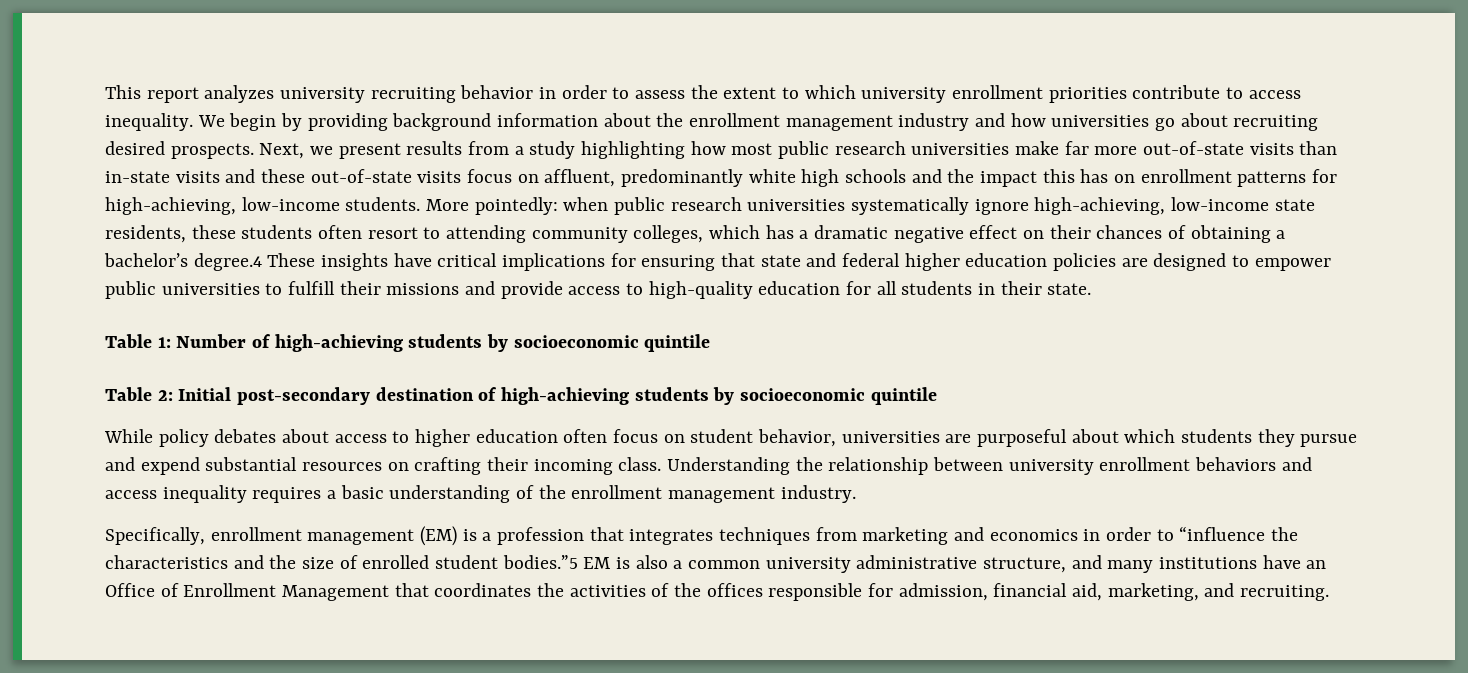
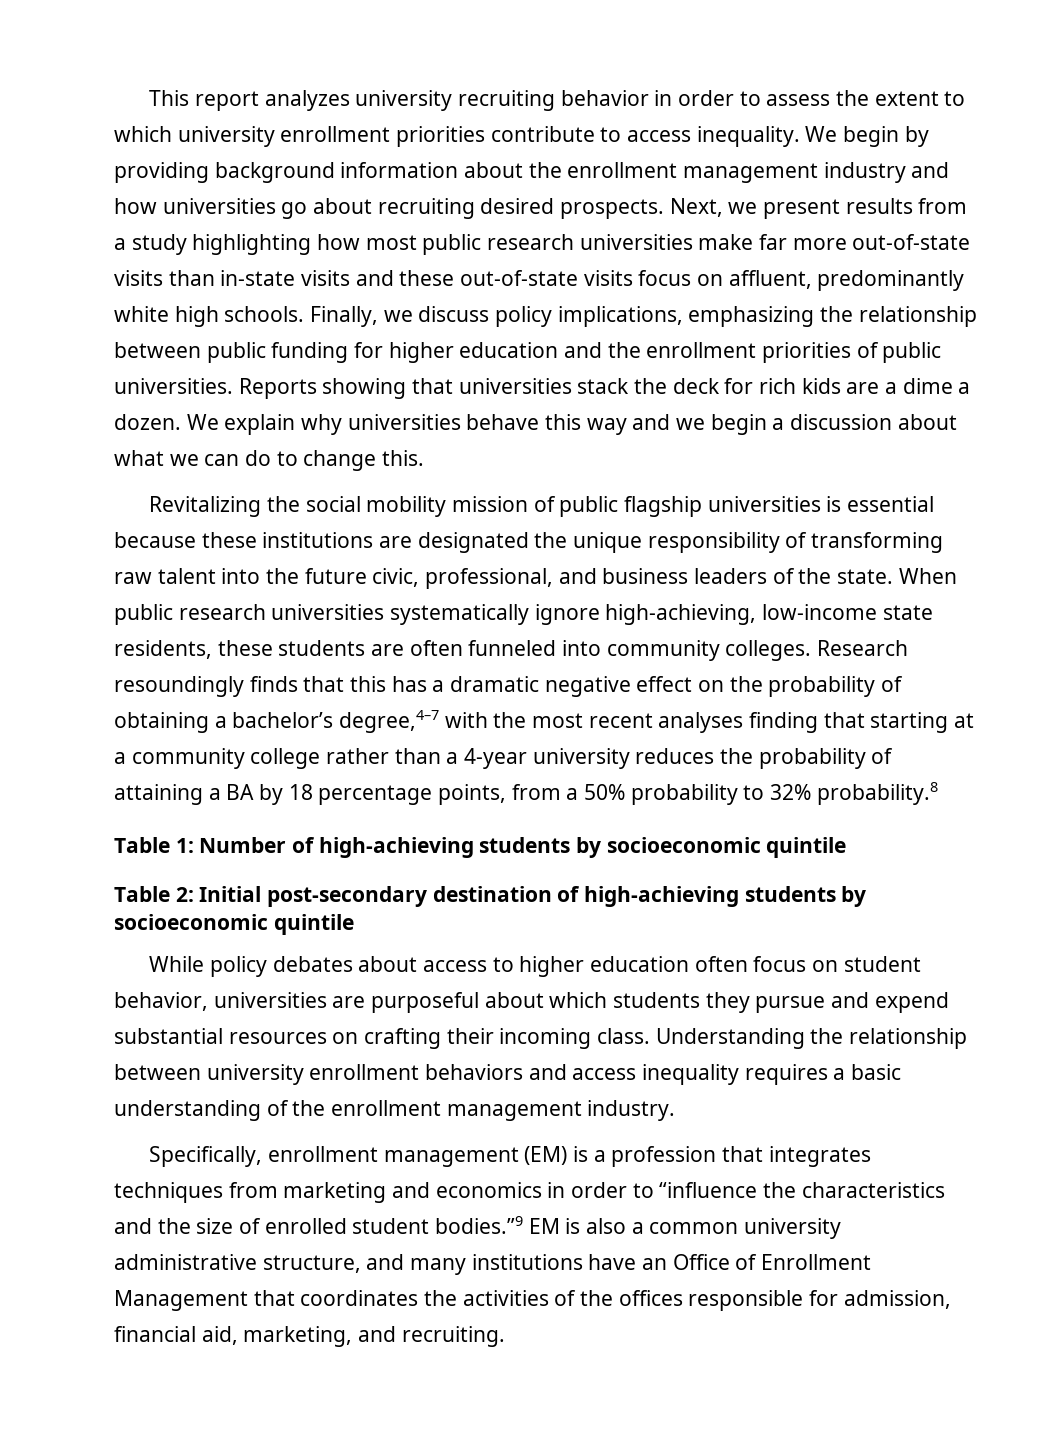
[845,169,1338,187] [105,197,609,215] schools and the impact this has on enrollment patterns for high-achieving, low-income students. More pointedly: when -> [224,306,977,327] [114,342,942,363] [114,378,971,399] [114,414,957,435] [114,450,425,471] [149,496,934,517] [114,532,944,553] [114,568,957,589] schools. Finally, we discuss policy implications, emphasizing the relationship between public funding for higher education and the enrollment priorities of public universities. Reports showing that universities stack the deck for rich kids are a dime a dozen. We explain why universities behave this way and we begin a discussion about what we can do to change this. // Revitalizing the social mobility mission of public flagship universities is essential because these institutions are designated the unique responsibility of transforming raw talent into the future civic, professional, and business leaders of the state. When
[318,225,761,243] often resort to attending community colleges, which -> [371,640,909,661] [114,676,387,697] are often funneled into community colleges. Research resoundingly finds that this
[1049,225,1163,239] their chances -> [729,676,876,697] the probability
[193,253,1331,271] [105,281,1092,299] degree.4 These insights have critical implications for ensuring that state and federal higher education policies are designed to empower public universities to fulfill their missions and provide access to high-quality education for all students in their state. -> [339,710,975,733] [114,748,894,769] [114,782,938,805] degree,4–7 with the most recent analyses finding that starting at a community college rather than a 4-year university reduces the probability of attaining a BA by 18 percentage points, from a 50% probability to 32% probability.8
[502,555,578,569] bodies.”5 -> [435,1216,524,1234] bodies.”9

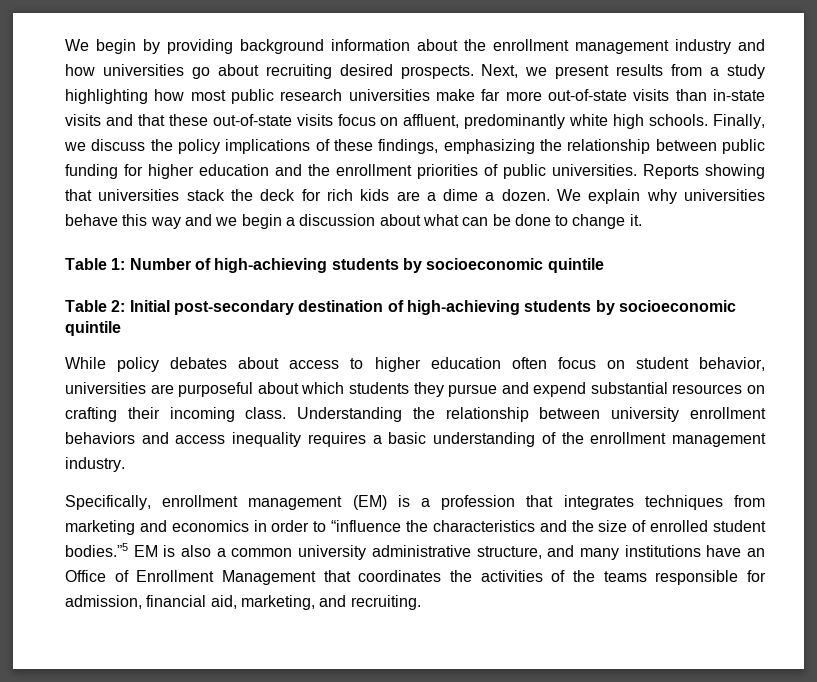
[149,90,966,111] [114,126,800,147] This report analyzes university recruiting behavior in order to assess the extent to which university enrollment priorities contribute to access inequality. -> (65, 45) none
(394, 278) none -> [137,114,165,126] that
[495,306,683,327] policy implications, -> [150,139,439,154] the policy implications of these findings,
[169,450,425,471] [149,496,934,517] [114,532,944,553] [114,568,957,589] [114,604,933,625] [114,640,909,661] [114,676,904,697] [114,710,975,733] [114,748,894,769] [114,782,938,805] we can do to change this. // Revitalizing the social mobility mission of public flagship universities is essential because these institutions are designated the unique responsibility of transforming raw talent into the future civic, professional, and business leaders of the state. When public research universities systematically ignore high-achieving, low-income state residents, these students are often funneled into community colleges. Research resoundingly finds that this has a dramatic negative effect on the probability of obtaining a bachelor’s degree,4–7 with the most recent analyses finding that starting at a community college rather than a 4-year university reduces the probability of attaining a BA by 18 percentage points, from a 50% probability to 32% probability.8 -> [462,214,642,229] can be done to change it.
[435,1216,524,1234] bodies.”9 -> [65,543,128,557] bodies.”5
[618,1290,683,1306] offices -> [603,571,647,582] teams

